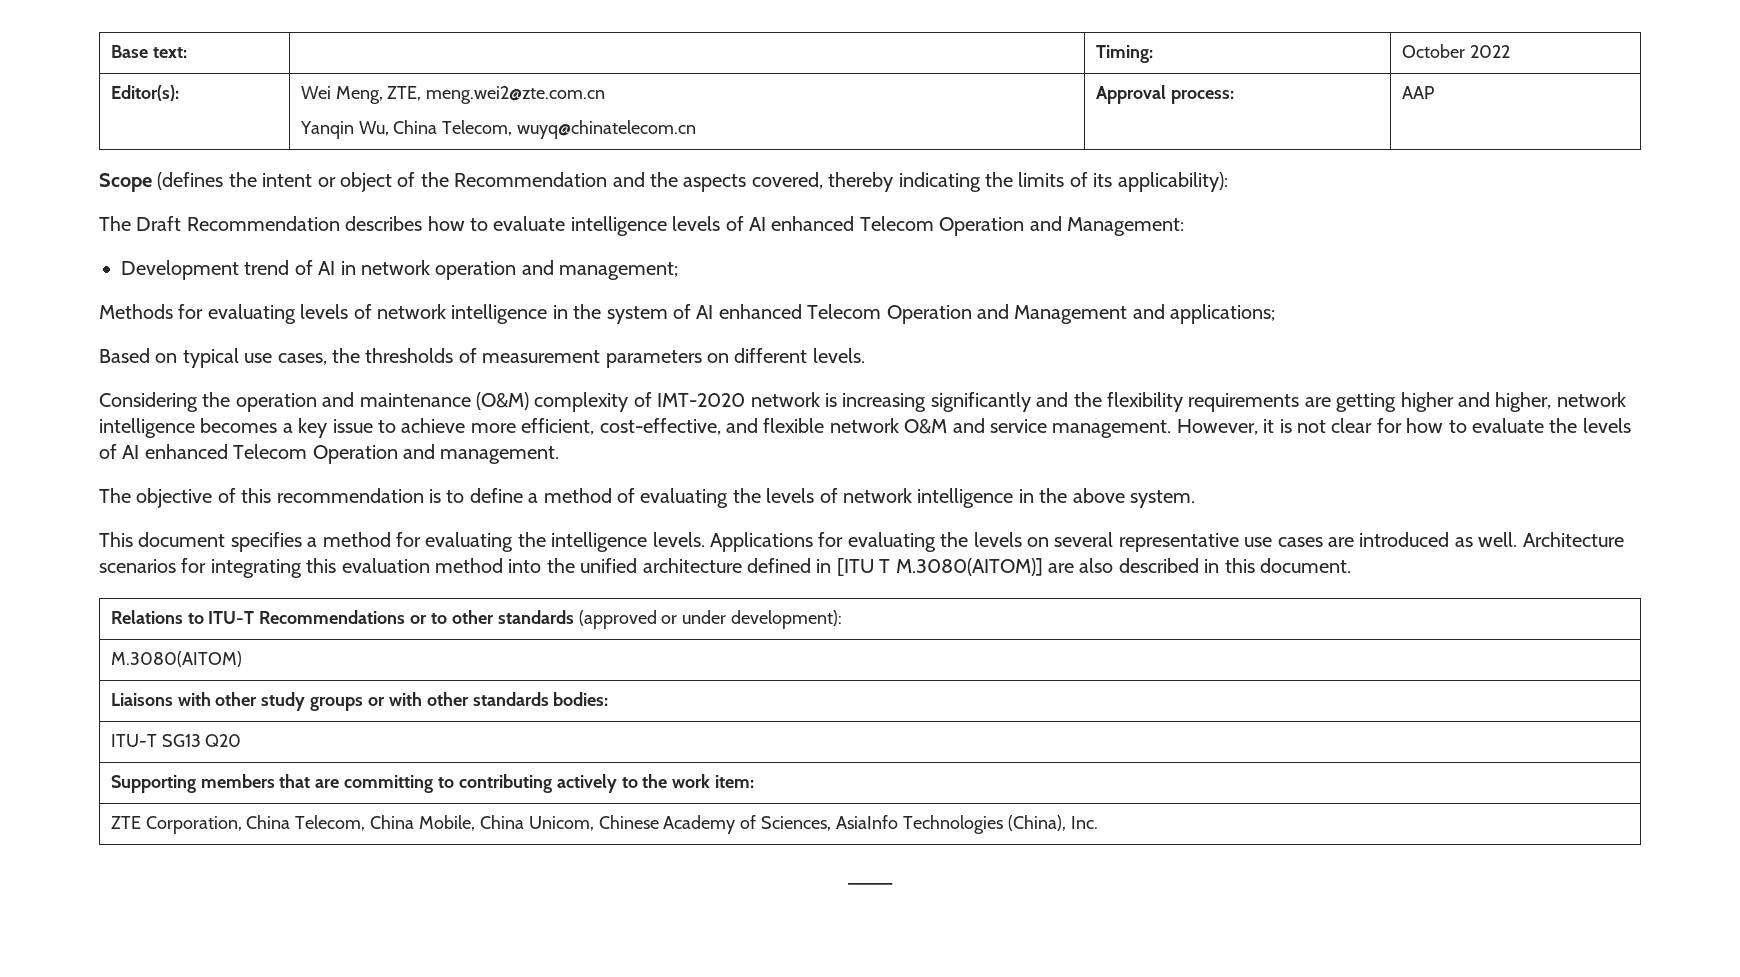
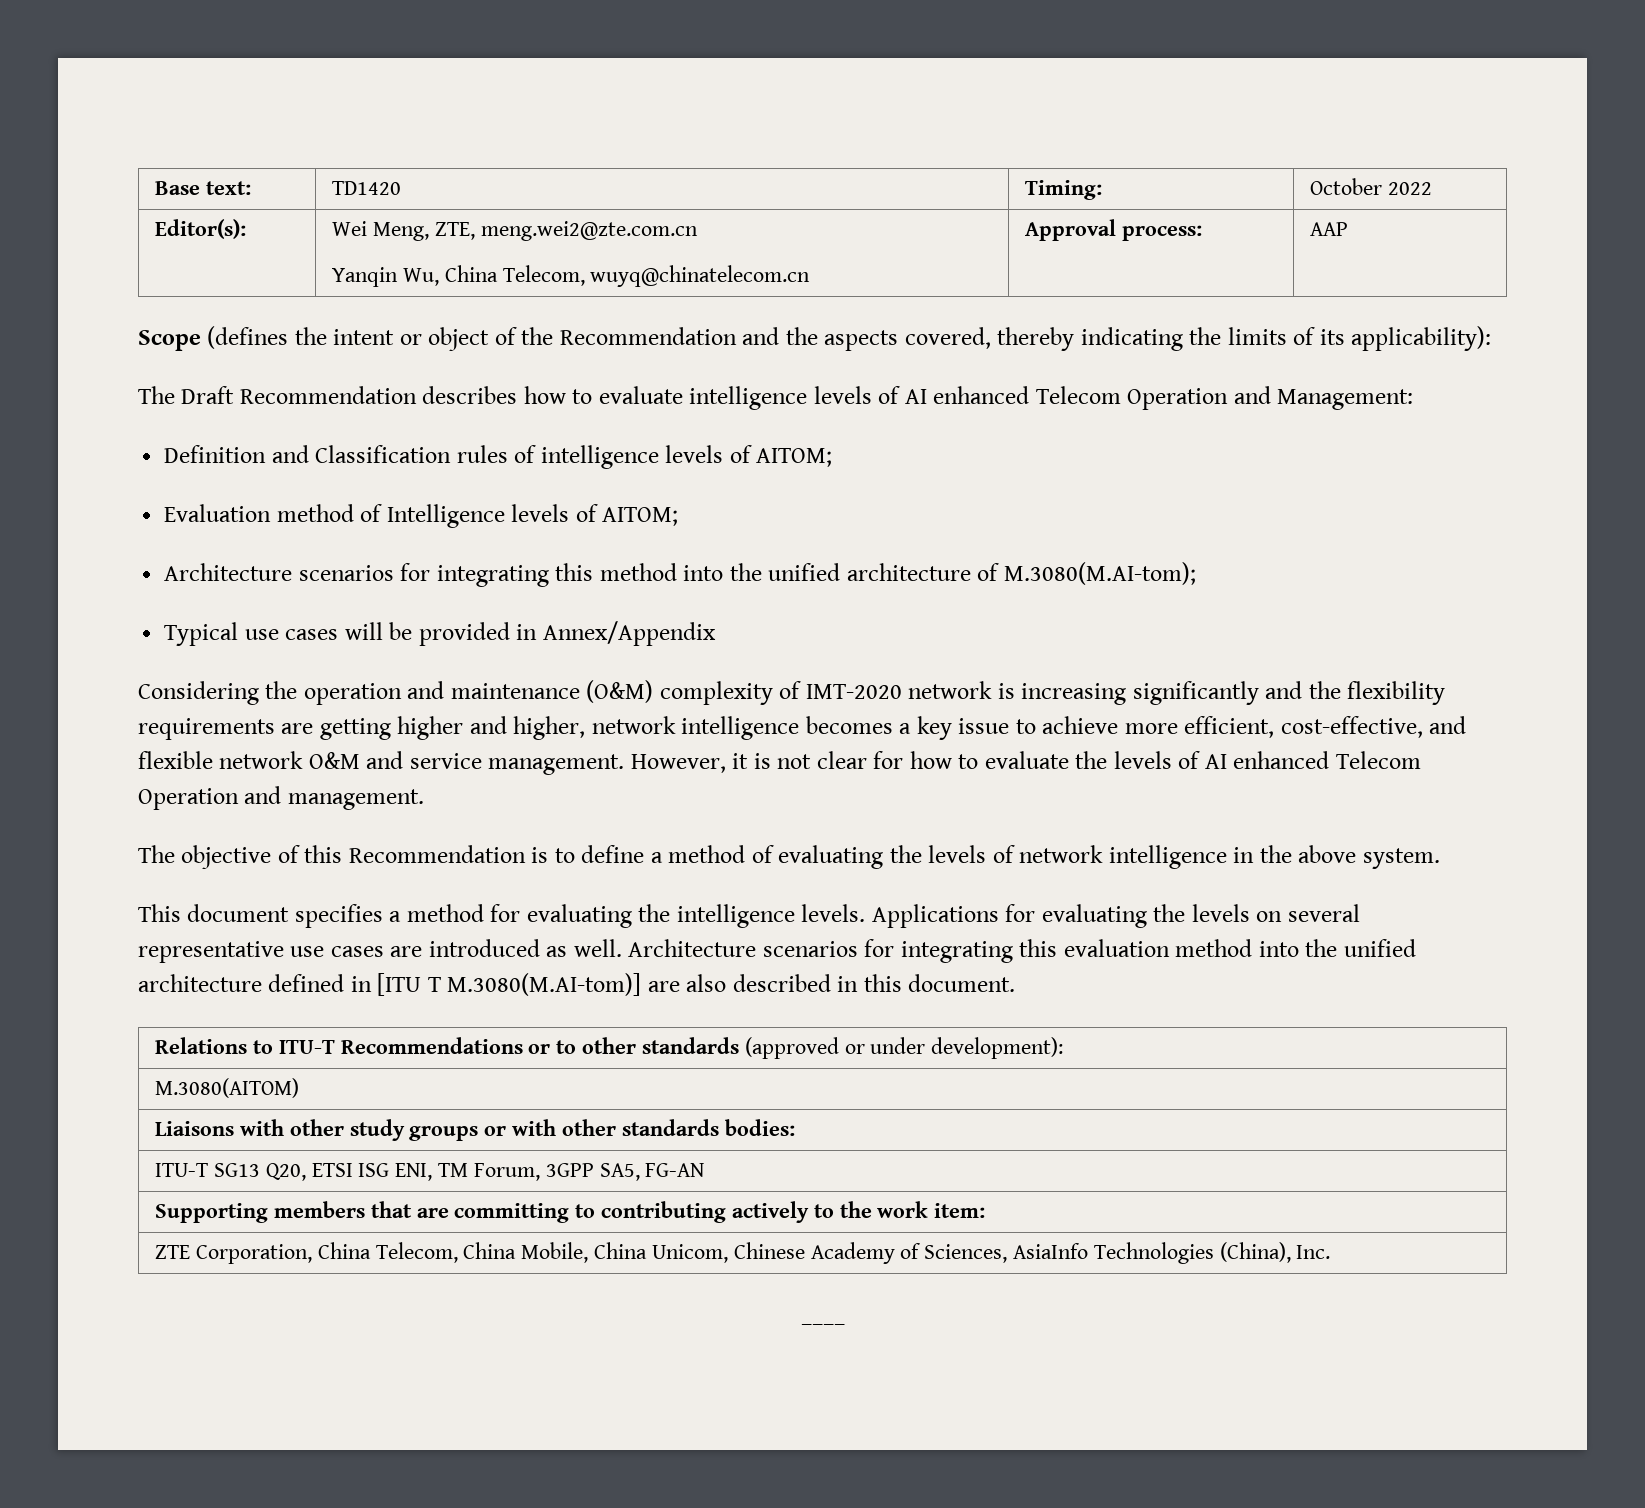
(187, 52) none -> [332,181,402,195] TD1420
[121,260,679,280] [99,304,1276,324] [99,348,865,368] Development trend of AI in network operation and management; // Methods for evaluating levels of network intelligence in the system of AI enhanced Telecom Operation and Management and applications; // Based on typical use cases, the thresholds of measurement parameters on different levels. -> [164,445,833,469] [164,504,679,528] [164,562,1196,587] [164,621,716,646] Definition and Classification rules of intelligence levels of AITOM; // Evaluation method of Intelligence levels of AITOM; // Architecture scenarios for integrating this method into the unified architecture of M.3080(M.AI-tom); // Typical use cases will be provided in Annex/Appendix
[276,488,424,503] recommendation -> [348,845,526,863] Recommendation
[895,558,1043,576] M.3080(AITOM)] -> [447,973,642,996] M.3080(M.AI-tom)]
[205,734,242,747] Q20 -> [265,1163,705,1181] Q20, ETSI ISG ENI, TM Forum, 3GPP SA5, FG-AN

